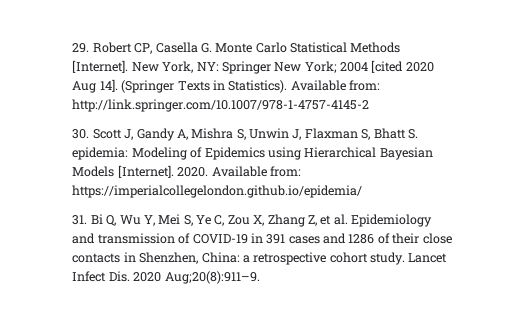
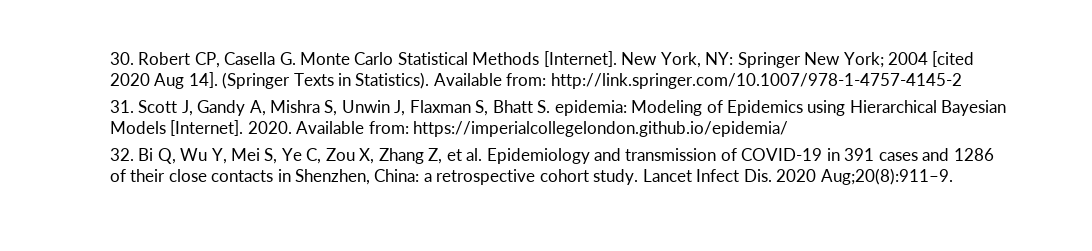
[72,43,90,53] 29. -> [109,52,134,65] 30.
[72,129,90,139] 30. -> [109,100,134,113] 31.
[72,215,88,225] 31. -> [109,148,134,161] 32.

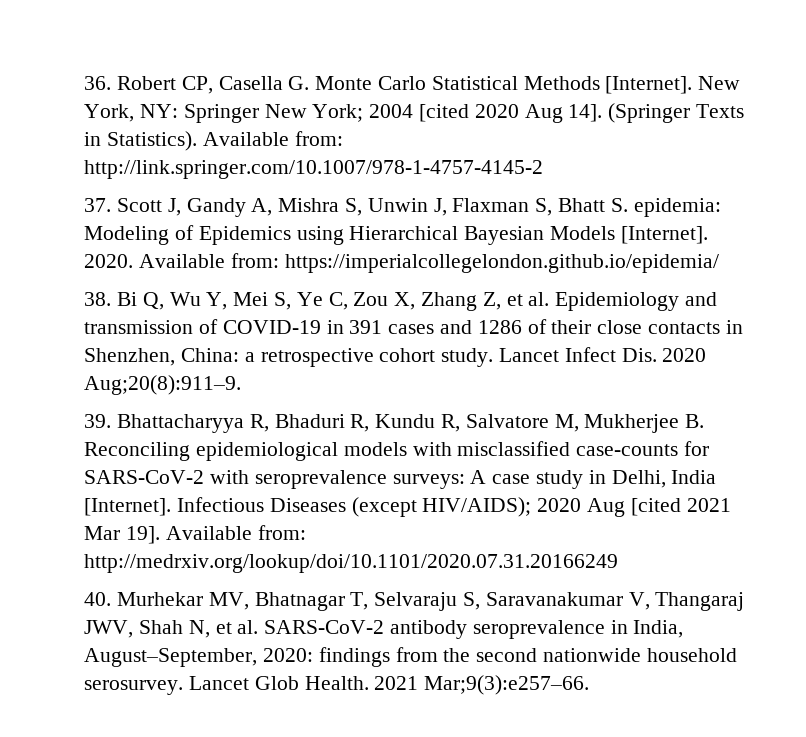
[109,52,134,65] 30. -> [84,76,112,90] 36.
[109,100,134,113] 31. -> [84,198,112,212] 37.
[109,148,134,161] 32. -> [84,292,112,306] 38.
(953, 176) none -> [84,414,705,433] [84,441,709,461] [84,470,717,489] [84,497,731,517] [84,525,306,544] [84,554,619,573] [84,592,745,611] [84,620,684,639] [84,647,737,667] [84,675,590,695] // 39. Bhattacharyya R, Bhaduri R, Kundu R, Salvatore M, Mukherjee B. Reconciling epidemiological models with misclassified case-counts for SARS-CoV-2 with seroprevalence surveys: A case study in Delhi, India [Internet]. Infectious Diseases (except HIV/AIDS); 2020 Aug [cited 2021 Mar 19]. Available from: http://medrxiv.org/lookup/doi/10.1101/2020.07.31.20166249 // 40. Murhekar MV, Bhatnagar T, Selvaraju S, Saravanakumar V, Thangaraj JWV, Shah N, et al. SARS-CoV-2 antibody seroprevalence in India, August–September, 2020: findings from the second nationwide household serosurvey. Lancet Glob Health. 2021 Mar;9(3):e257–66.

